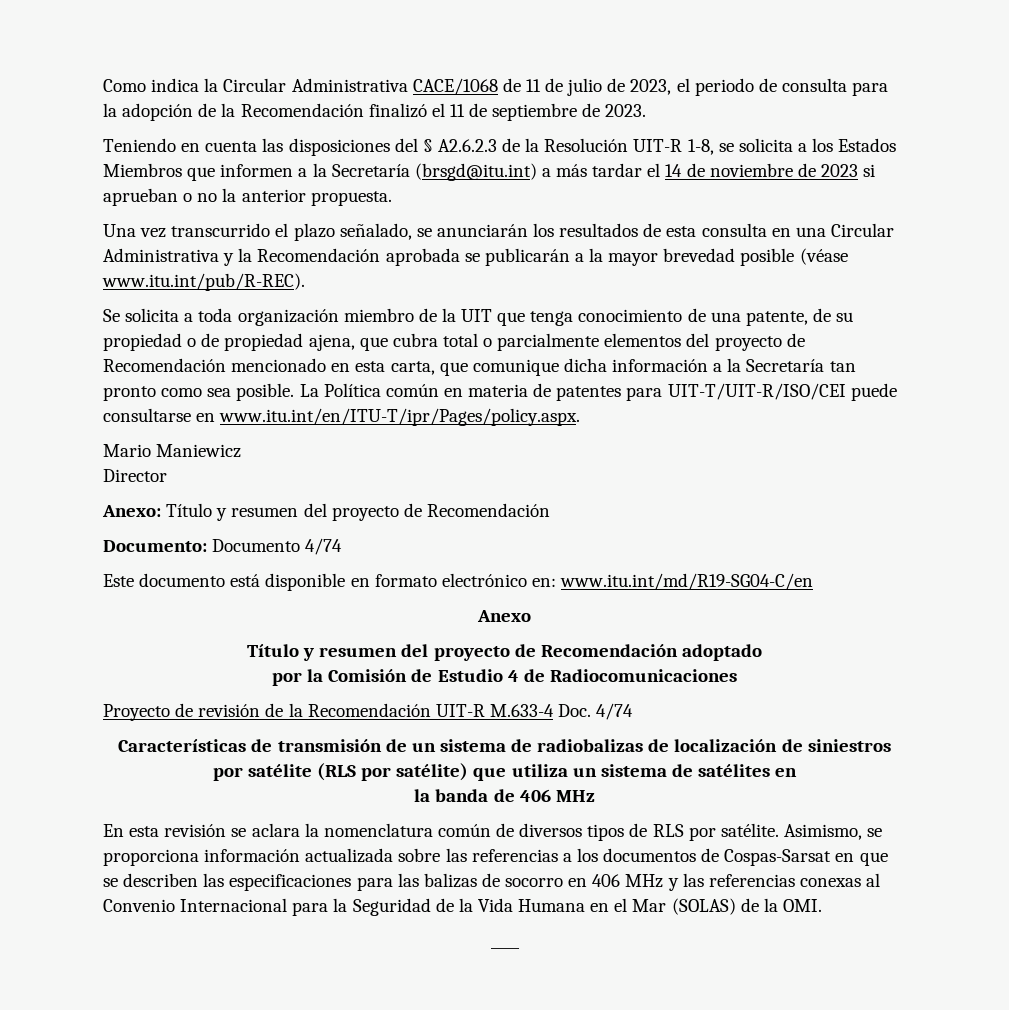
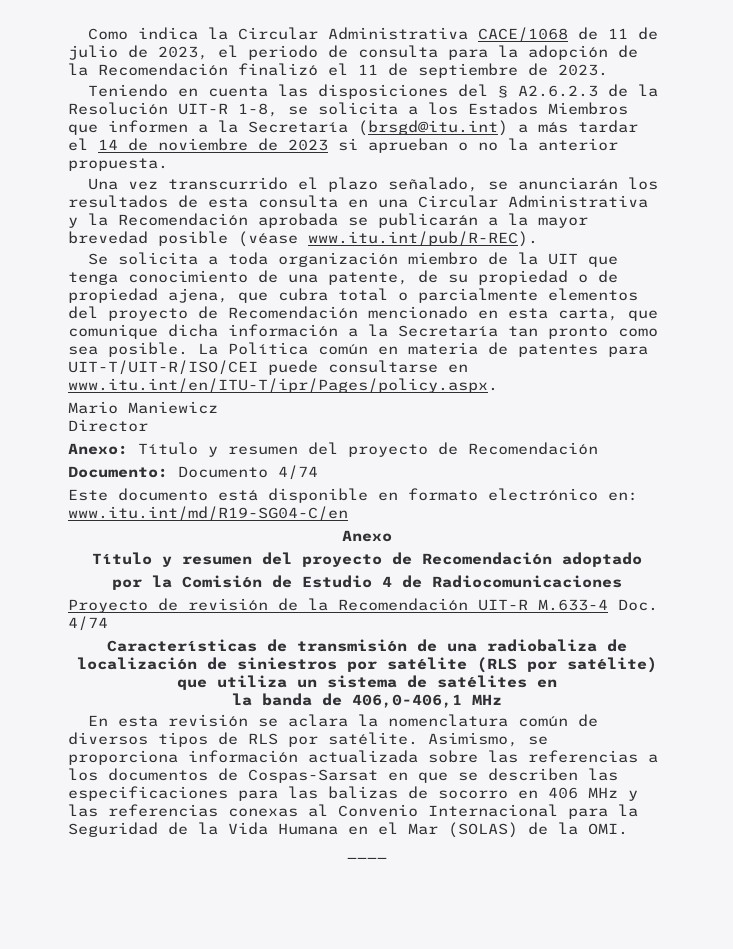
[411,739,644,752] un sistema de radiobalizas -> [446,639,597,652] una radiobaliza
[519,789,551,802] 406 -> [351,694,462,708] 406,0-406,1

